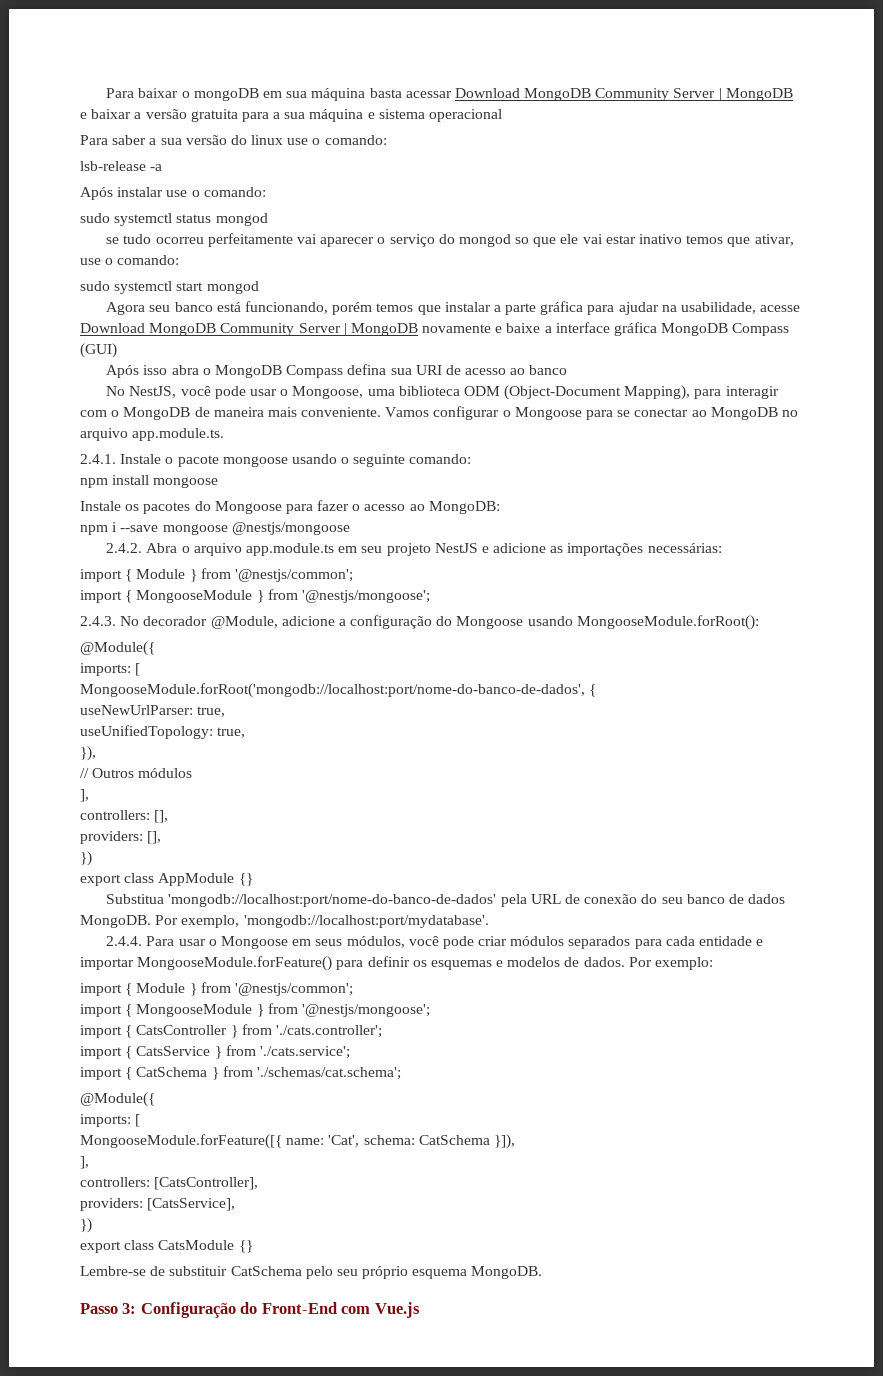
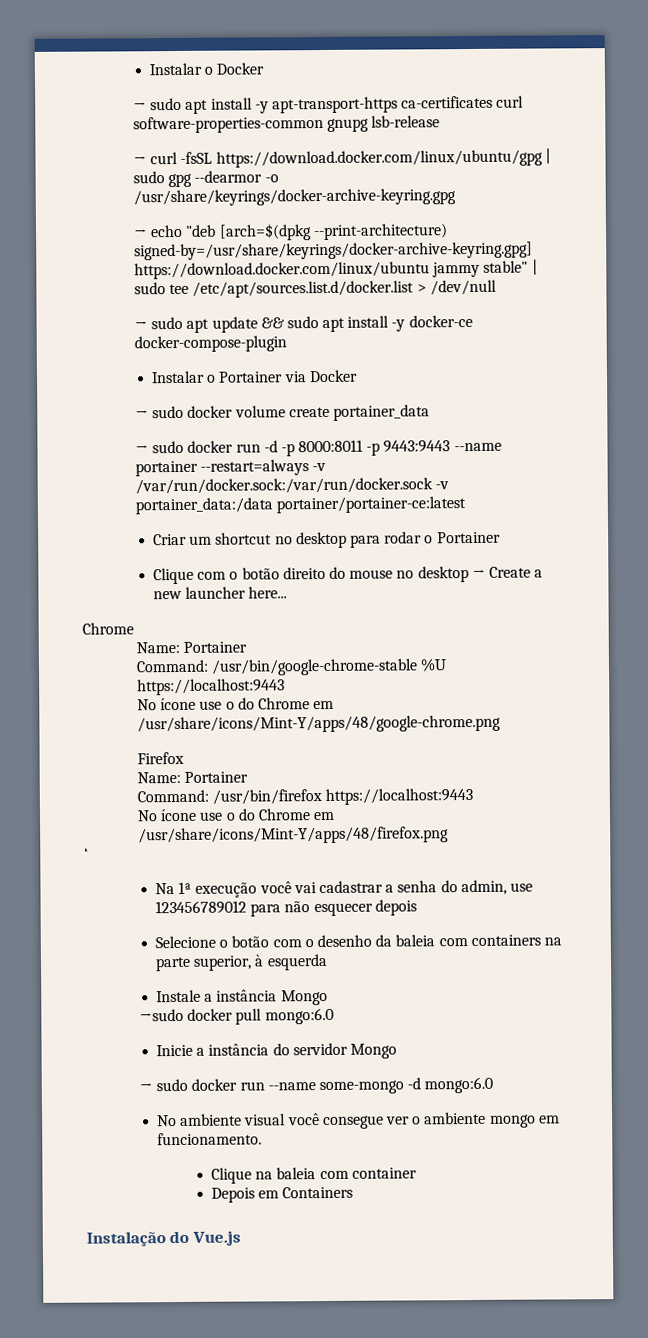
[106,88,793,101] [80,109,503,122] [80,135,387,145] [80,161,163,171] [80,187,266,200] [80,213,268,226] [106,233,794,247] [80,255,180,265] [80,281,259,294] [106,301,801,315] [80,322,790,336] [80,343,117,358] [106,364,568,378] [106,385,779,400] [80,406,798,420] [80,428,225,441] [80,454,472,467] [80,475,219,488] [80,500,500,514] [80,522,350,535] [106,543,722,556] [80,568,353,582] [80,589,430,603] [80,615,759,630] [80,641,155,656] [80,663,141,676] [80,683,597,698] [80,705,226,717] [80,725,246,739] [80,746,96,761] [80,768,193,778] [80,789,89,802] [80,810,169,823] [80,831,162,844] [80,851,92,866] [80,873,253,886] [106,894,786,907] [80,915,489,928] [106,936,764,949] [80,956,714,971] [80,982,353,996] [80,1003,430,1017] [80,1024,382,1038] [80,1045,350,1059] [80,1066,401,1080] [80,1092,155,1107] [80,1114,141,1127] [80,1134,515,1149] [80,1156,89,1169] [80,1177,259,1190] [80,1198,236,1211] [80,1218,92,1233] [80,1240,253,1253] [80,1266,543,1279] [80,1302,371,1318] Para baixar o mongoDB em sua máquina basta acessar Download MongoDB Community Server | MongoDB e baixar a versão gratuita para a sua máquina e sistema operacional // Para saber a sua versão do linux use o comando: // lsb-release -a // Após instalar use o comando: // sudo systemctl status mongod // se tudo ocorreu perfeitamente vai aparecer o serviço do mongod so que ele vai estar inativo temos que ativar, use o comando: // sudo systemctl start mongod // Agora seu banco está funcionando, porém temos que instalar a parte gráfica para ajudar na usabilidade, acesse Download MongoDB Community Server | MongoDB novamente e baixe a interface gráfica MongoDB Compass (GUI) // Após isso abra o MongoDB Compass defina sua URI de acesso ao banco // No NestJS, você pode usar o Mongoose, uma biblioteca ODM (Object-Document Mapping), para interagir com o MongoDB de maneira mais conveniente. Vamos configurar o Mongoose para se conectar ao MongoDB no arquivo app.module.ts. // 2.4.1. Instale o pacote mongoose usando o seguinte comando: // npm install mongoose // Instale os pacotes do Mongoose para fazer o acesso ao MongoDB: // npm i --save mongoose @nestjs/mongoose // 2.4.2. Abra o arquivo app.module.ts em seu projeto NestJS e adicione as importações necessárias: // import { Module } from '@nestjs/common'; // import { MongooseModule } from '@nestjs/mongoose'; // 2.4.3. No decorador @Module, adicione a configuração do Mongoose usando MongooseModule.forRoot(): // @Module({ // imports: [ // MongooseModule.forRoot('mongodb://localhost:port/nome-do-banco-de-dados', { // useNewUrlParser: true, // useUnifiedTopology: true, // }), // // Outros módulos // ], // controllers: [], // providers: [], // }) // export class AppModule {} // Substitua 'mongodb://localhost:port/nome-do-banco-de-dados' pela URL de conexão do seu banco de dados MongoDB. Por exemplo, 'mongodb://localhost:port/mydatabase'. // 2.4.4. Para usar o Mongoose em seus módulos, você pode criar módulos separados para cada entidade e importar MongooseModule.forFeature() para definir os esquemas e modelos de dados. Por exemplo: // import { Module } from '@nestjs/common'; // import { MongooseModule } from '@nestjs/mongoose'; // import { CatsController } from './cats.controller'; // import { CatsService } from './cats.service'; // import { CatSchema } from './schemas/cat.schema'; // @Module({ // imports: [ // MongooseModule.forFeature([{ name: 'Cat', schema: CatSchema }]), // ], // controllers: [CatsController], // providers: [CatsService], // }) // export class CatsModule {} // Lembre-se de substituir CatSchema pelo seu próprio esquema MongoDB. // Passo 3: Configuração do Front-End com -> [149,62,265,76] [132,95,525,114] [132,115,441,134] [132,148,551,168] [132,170,279,188] [132,188,456,207] [133,223,448,241] [133,241,533,261] [133,259,538,280] [133,279,497,298] [133,314,473,333] [133,335,287,353] [151,369,358,384] [134,404,430,421] [134,439,502,457] [134,459,327,477] [134,477,450,495] [134,496,467,515] [153,531,501,549] [153,566,544,585] [153,586,288,600] [82,622,134,635] [135,641,248,654] [135,658,448,676] [136,678,285,696] [136,697,335,711] [136,714,501,734] [136,751,184,765] [136,771,249,784] [136,787,474,805] [136,808,336,822] [137,826,449,845] [84,847,89,860] [155,879,533,898] [155,899,417,917] [155,934,562,949] [155,953,328,972] [156,989,328,1006] [138,1007,334,1025] [156,1042,397,1059] [138,1076,494,1095] [157,1111,560,1130] [157,1132,263,1146] [211,1167,417,1184] [211,1186,354,1203] [86,1230,190,1247] Instalar o Docker // → sudo apt install -y apt-transport-https ca-certificates curl software-properties-common gnupg lsb-release // → curl -fsSL https://download.docker.com/linux/ubuntu/gpg | sudo gpg --dearmor -o /usr/share/keyrings/docker-archive-keyring.gpg // → echo "deb [arch=$(dpkg --print-architecture) signed-by=/usr/share/keyrings/docker-archive-keyring.gpg] https://download.docker.com/linux/ubuntu jammy stable" | sudo tee /etc/apt/sources.list.d/docker.list > /dev/null // → sudo apt update && sudo apt install -y docker-ce docker-compose-plugin // Instalar o Portainer via Docker // → sudo docker volume create portainer_data // → sudo docker run -d -p 8000:8011 -p 9443:9443 --name portainer --restart=always -v /var/run/docker.sock:/var/run/docker.sock -v portainer_data:/data portainer/portainer-ce:latest // Criar um shortcut no desktop para rodar o Portainer // Clique com o botão direito do mouse no desktop → Create a new launcher here... // Chrome // Name: Portainer // Command: /usr/bin/google-chrome-stable %U https://localhost:9443 // No ícone use o do Chrome em /usr/share/icons/Mint-Y/apps/48/google-chrome.png // Firefox // Name: Portainer // Command: /usr/bin/firefox https://localhost:9443 // No ícone use o do Chrome em /usr/share/icons/Mint-Y/apps/48/firefox.png // ‘ // Na 1ª execução você vai cadastrar a senha do admin, use 123456789012 para não esquecer depois // Selecione o botão com o desenho da baleia com containers na parte superior, à esquerda // Instale a instância Mongo // →sudo docker pull mongo:6.0 // Inicie a instância do servidor Mongo // → sudo docker run --name some-mongo -d mongo:6.0 // No ambiente visual você consegue ver o ambiente mongo em funcionamento. // Clique na baleia com container // Depois em Containers // Instalação do

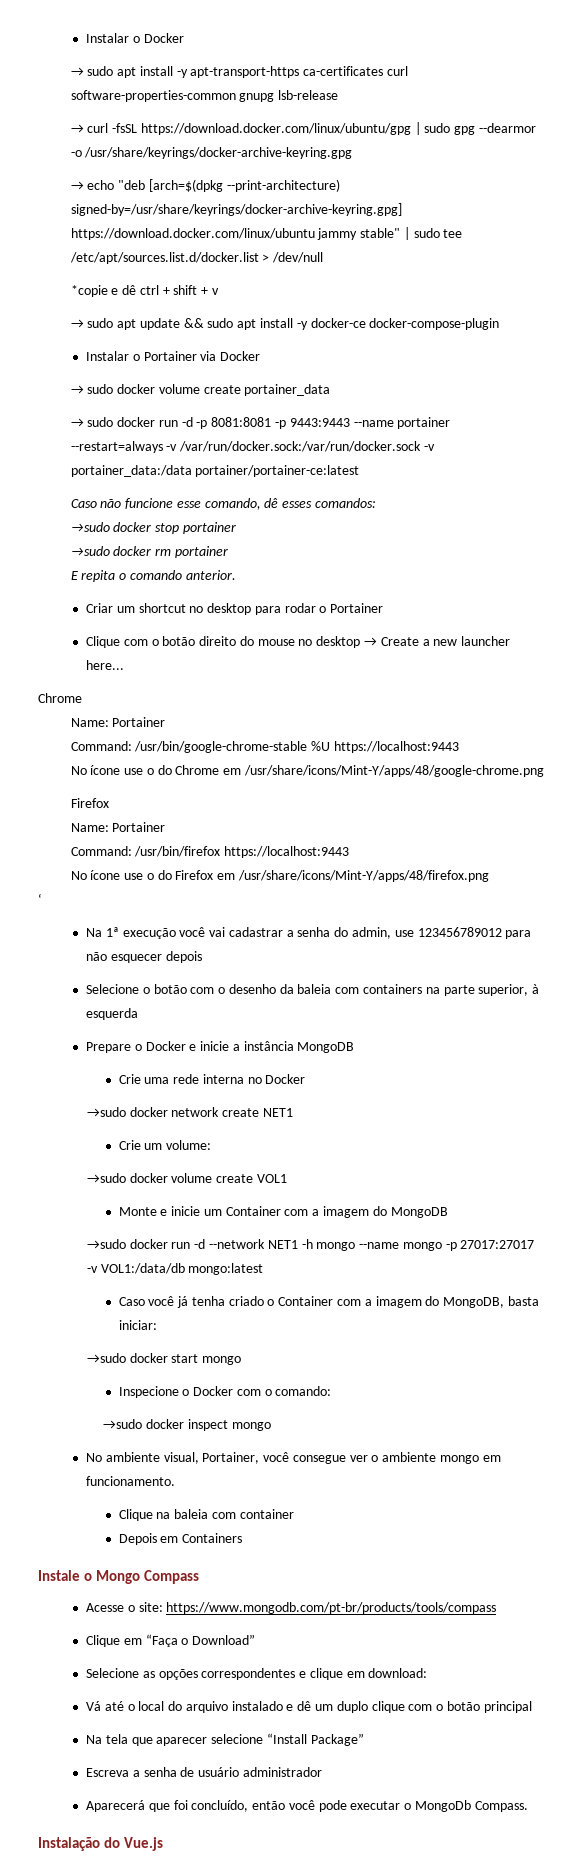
(497, 287) none -> [70,285,220,297] // *copie e dê ctrl + shift + v
[298,439,364,453] 8000:8011 -> [211,417,272,427] 8081:8081
(467, 505) none -> [70,498,377,510] [70,522,236,534] [70,546,228,558] [70,570,236,582] // Caso não funcione esse comando, dê esses comandos: // →sudo docker stop portainer // →sudo docker rm portainer // E repita o comando anterior.
[257,808,311,821] Chrome -> [175,870,214,880] Firefox
[156,989,328,1006] [138,1007,334,1025] [156,1042,397,1059] [138,1076,494,1095] Instale a instância Mongo // →sudo docker pull mongo:6.0 // Inicie a instância do servidor Mongo // → sudo docker run --name some-mongo -d mongo:6.0 -> [85,1041,355,1053] [118,1074,306,1084] [86,1107,293,1117] [118,1140,212,1150] [86,1173,287,1183] [118,1206,448,1218] [86,1239,535,1251] [86,1263,264,1275] [118,1296,539,1308] [118,1320,157,1330] [86,1353,242,1365] [118,1386,332,1398] [103,1419,271,1431] Prepare o Docker e inicie a instância MongoDB // Crie uma rede interna no Docker // →sudo docker network create NET1 // Crie um volume: // →sudo docker volume create VOL1 // Monte e inicie um Container com a imagem do MongoDB // →sudo docker run -d --network NET1 -h mongo --name mongo -p 27017:27017 -v VOL1:/data/db mongo:latest // Caso você já tenha criado o Container com a imagem do MongoDB, basta iniciar: // →sudo docker start mongo // Inspecione o Docker com o comando: // →sudo docker inspect mongo
[244,1113,287,1126] visual -> [163,1452,260,1464] visual, Portainer,
(354, 1192) none -> [38,1570,200,1584] [85,1602,497,1614] [85,1634,256,1647] [85,1668,428,1680] [85,1701,532,1713] [85,1733,364,1746] [85,1767,322,1777] [85,1800,528,1812] // Instale o Mongo Compass // Acesse o site: https://www.mongodb.com/pt-br/products/tools/compass // Clique em “Faça o Download” // Selecione as opções correspondentes e clique em download: // Vá até o local do arquivo instalado e dê um duplo clique com o botão principal // Na tela que aparecer selecione “Install Package” // Escreva a senha de usuário administrador // Aparecerá que foi concluído, então você pode executar o MongoDb Compass.

